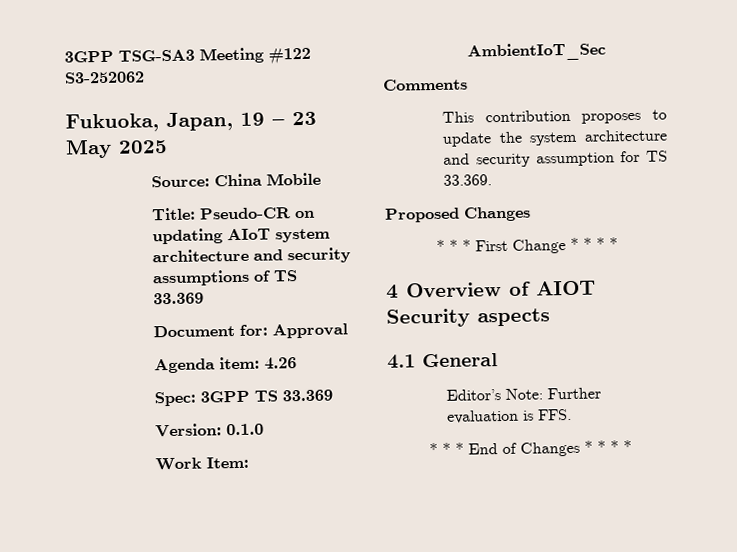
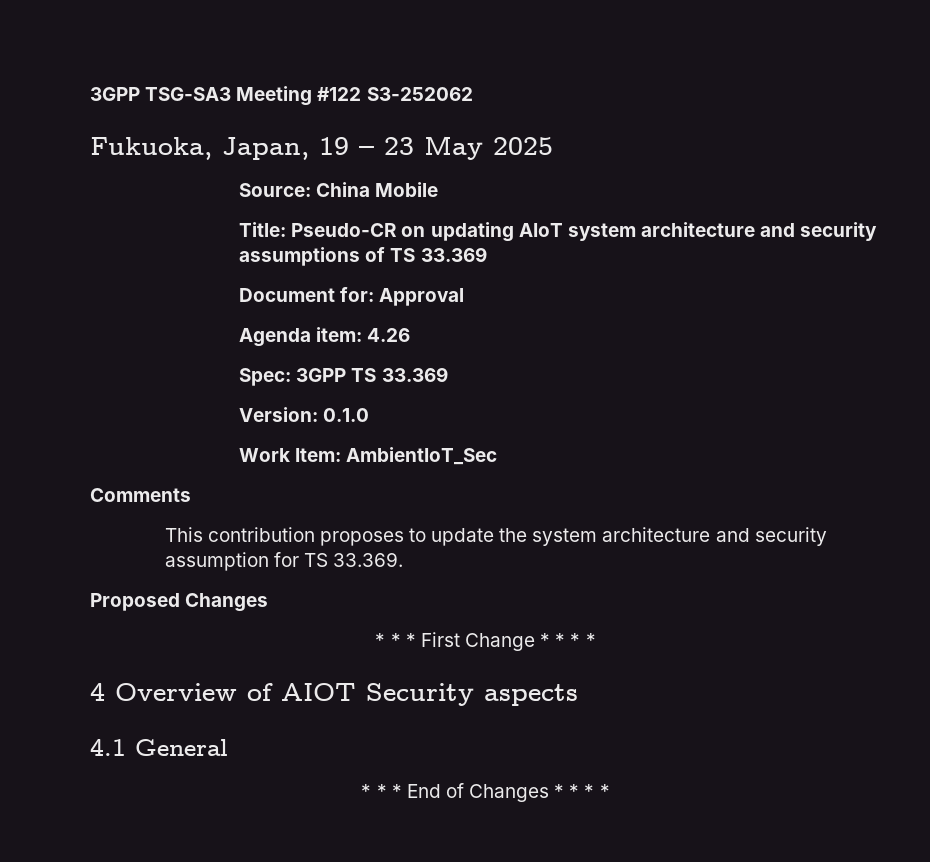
[446,387,602,401] [447,408,573,424] // Editor’s Note: Further evaluation is FFS. -> (228, 747) none

